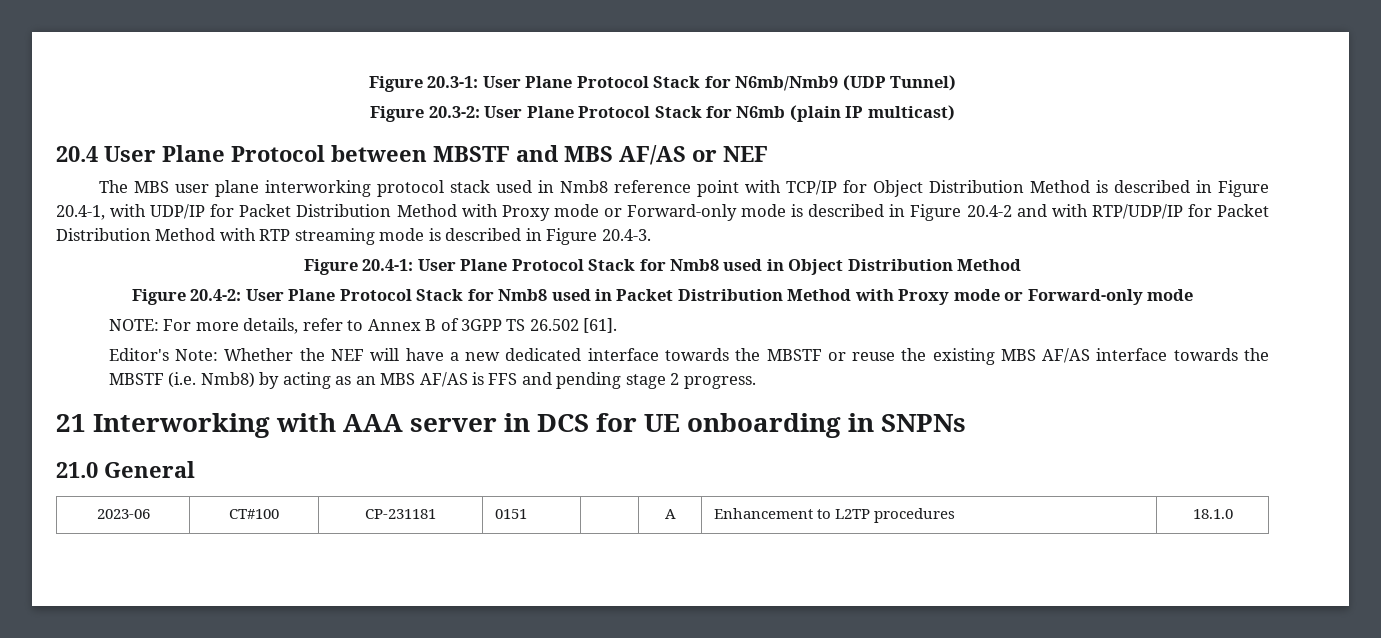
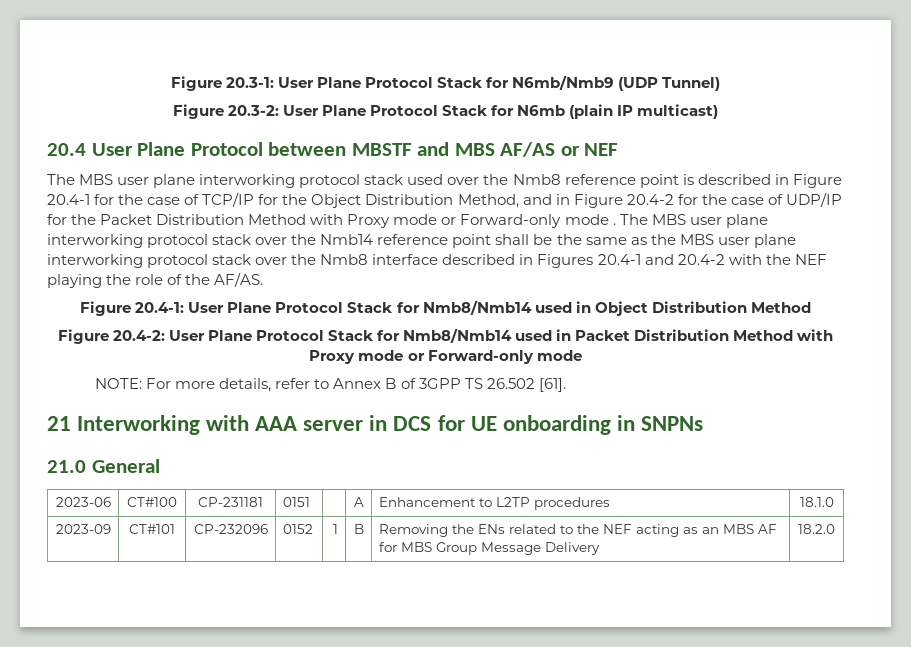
[537,180,554,193] in -> [447,174,509,185] over the
[744,180,1270,197] [56,204,147,220] with TCP/IP for Object Distribution Method is described in Figure 20.4-1, with -> [682,174,842,188] [47,192,783,208] is described in Figure 20.4-1 for the case of TCP/IP for the Object Distribution Method, and in Figure 20.4-2 for the case of
[239,204,1269,221] [56,228,651,245] Packet Distribution Method with Proxy mode or Forward-only mode is described in Figure 20.4-2 and with RTP/UDP/IP for Packet Distribution Method with RTP streaming mode is described in Figure 20.4-3. -> [71,214,768,228] [47,234,796,248] [47,254,827,268] [47,272,264,288] the Packet Distribution Method with Proxy mode or Forward-only mode . The MBS user plane interworking protocol stack over the Nmb14 reference point shall be the same as the MBS user plane interworking protocol stack over the Nmb8 interface described in Figures 20.4-1 and 20.4-2 with the NEF playing the role of the AF/AS.
[669,259,719,271] Nmb8 -> [422,300,532,315] Nmb8/Nmb14
[498,289,548,301] Nmb8 -> [403,328,513,343] Nmb8/Nmb14
[108,348,1269,365] [108,372,756,389] // Editor's Note: Whether the NEF will have a new dedicated interface towards the MBSTF or reuse the existing MBS AF/AS interface towards the MBSTF (i.e. Nmb8) by acting as an MBS AF/AS is FFS and pending stage 2 progress. -> (566, 385) none
(1233, 514) none -> [55,524,111,534] [129,524,175,534] [193,524,268,534] [282,524,313,534] [333,524,339,534] [353,524,364,534] [378,524,777,537] [378,542,600,555] [798,524,835,534] // 2023-09 | CT#101 | CP-232096 | 0152 | 1 | B | Removing the ENs related to the NEF acting as an MBS AF for MBS Group Message Delivery | 18.2.0

